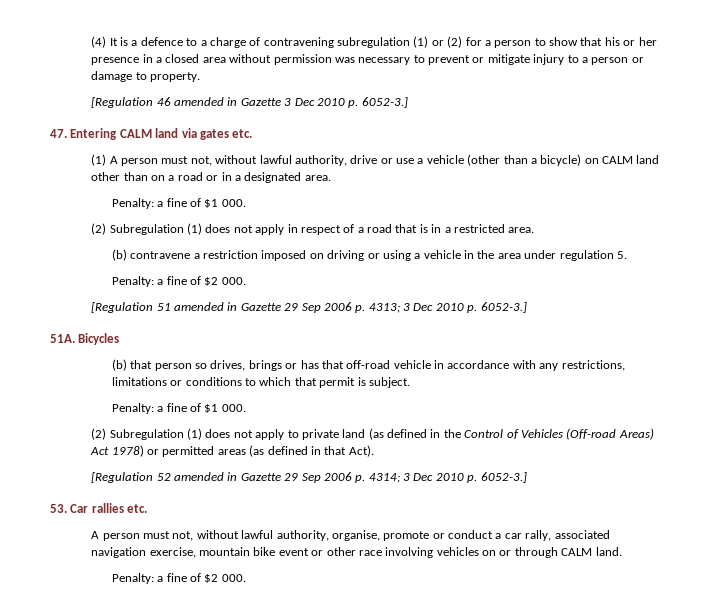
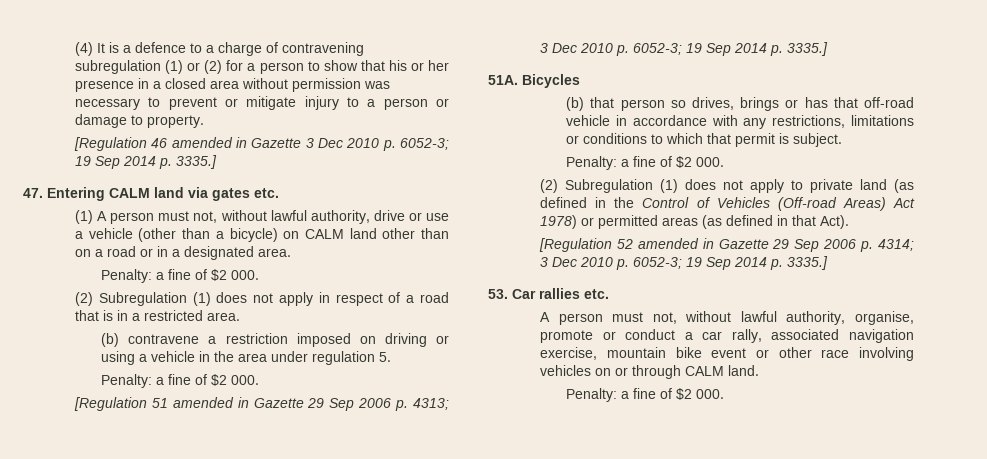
[361,97,408,108] 6052-3.] -> [399,138,449,150] [75,155,218,169] 6052-3; 19 Sep 2014 p. 3335.]
[204,199,219,208] $1 -> [211,269,228,281] $2
[480,302,527,313] 6052-3.] -> [633,42,829,56] 6052-3; 19 Sep 2014 p. 3335.]
[204,404,219,413] $1 -> [676,156,693,168] $2
[480,472,527,483] 6052-3.] -> [633,256,829,270] 6052-3; 19 Sep 2014 p. 3335.]

